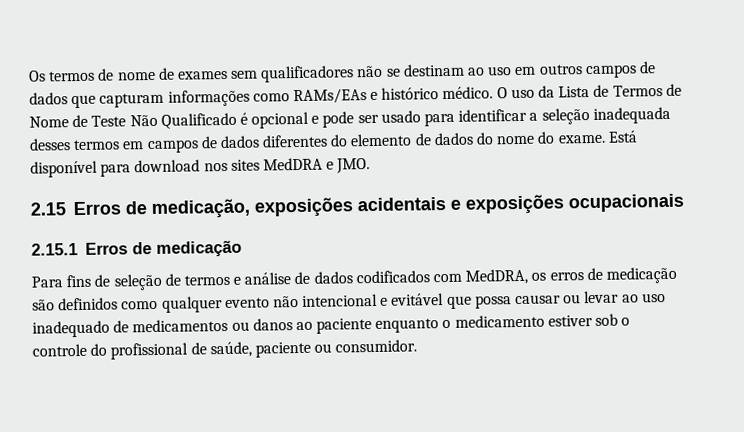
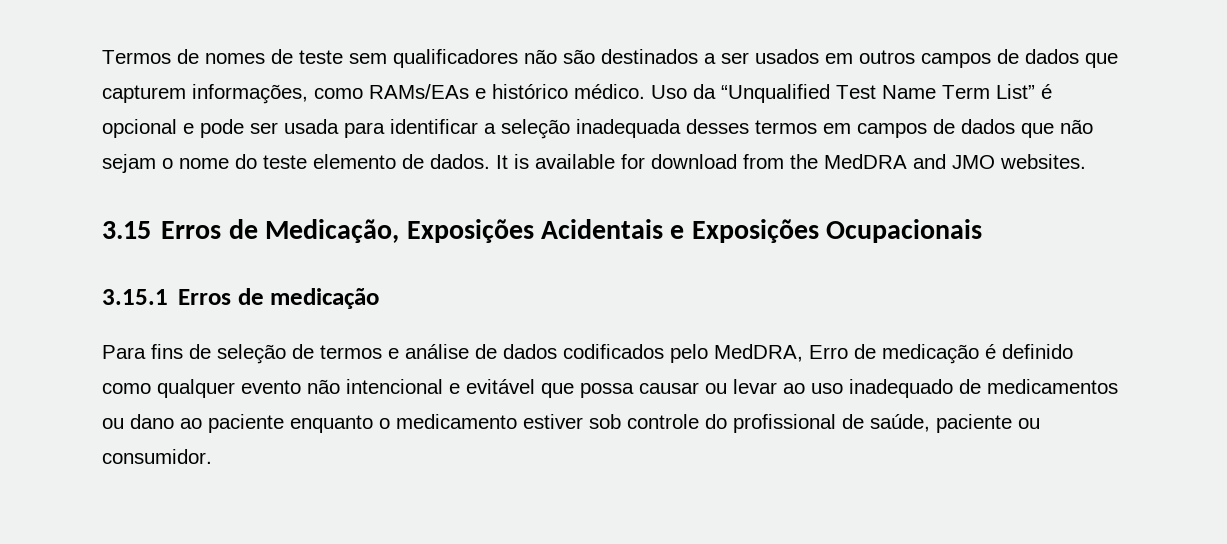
[28,63,513,83] Os termos de nome de exames sem qualificadores não se destinam ao uso -> [102,49,819,68] Termos de nomes de teste sem qualificadores não são destinados a ser usados
[99,89,250,108] capturam informações -> [102,84,308,104] capturem informações,
[496,83,682,99] [29,112,237,129] O uso da Lista de Termos de Nome de Teste Não Qualificado -> [651,84,1035,103] Uso da “Unqualified Test Name Term List”
[380,110,421,123] usado -> [284,119,339,134] usada
[262,130,638,148] [30,157,371,178] [30,193,684,220] [31,243,78,256] diferentes do elemento de dados do nome do exame. Está disponível para download nos sites MedDRA e JMO. // 2.15 Erros de medicação, exposições acidentais e exposições ocupacionais // 2.15.1 -> [1021,119,1093,138] [102,154,1086,173] [102,219,983,243] [102,289,168,305] que não sejam o nome do teste elemento de dados. It is available for download from the MedDRA and JMO websites. // 3.15 Erros de Medicação, Exposições Acidentais e Exposições Ocupacionais // 3.15.1
[433,266,677,285] [32,297,119,311] com MedDRA, os erros de medicação são definidos -> [670,344,1073,364] pelo MedDRA, Erro de medicação é definido
[252,318,293,331] danos -> [130,414,174,429] dano
[621,317,631,326] o -> (621, 421) none

